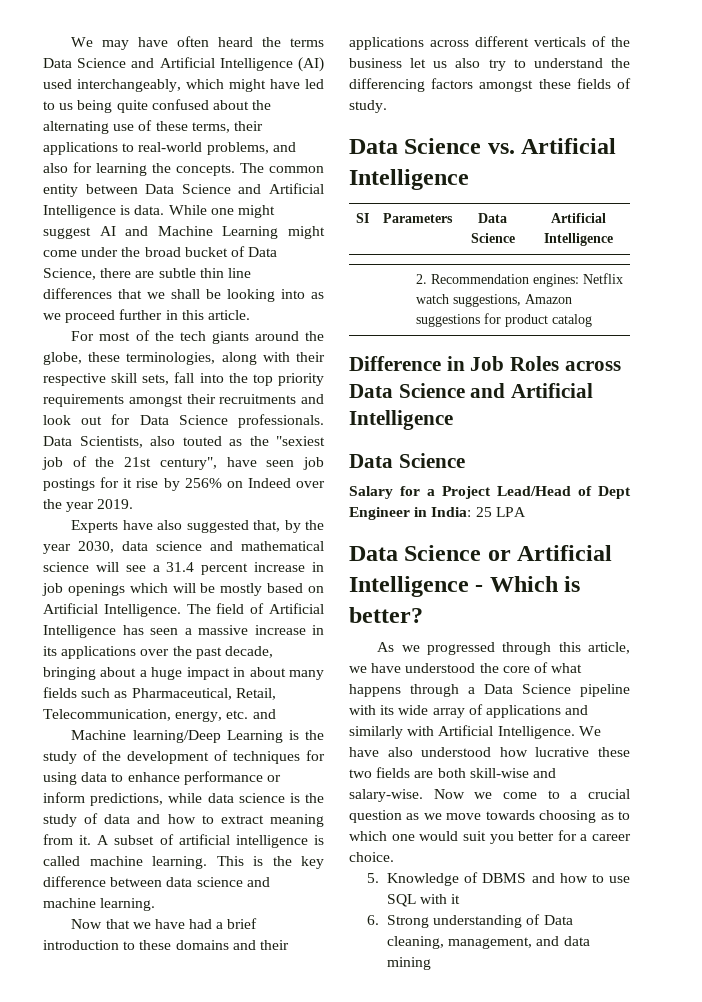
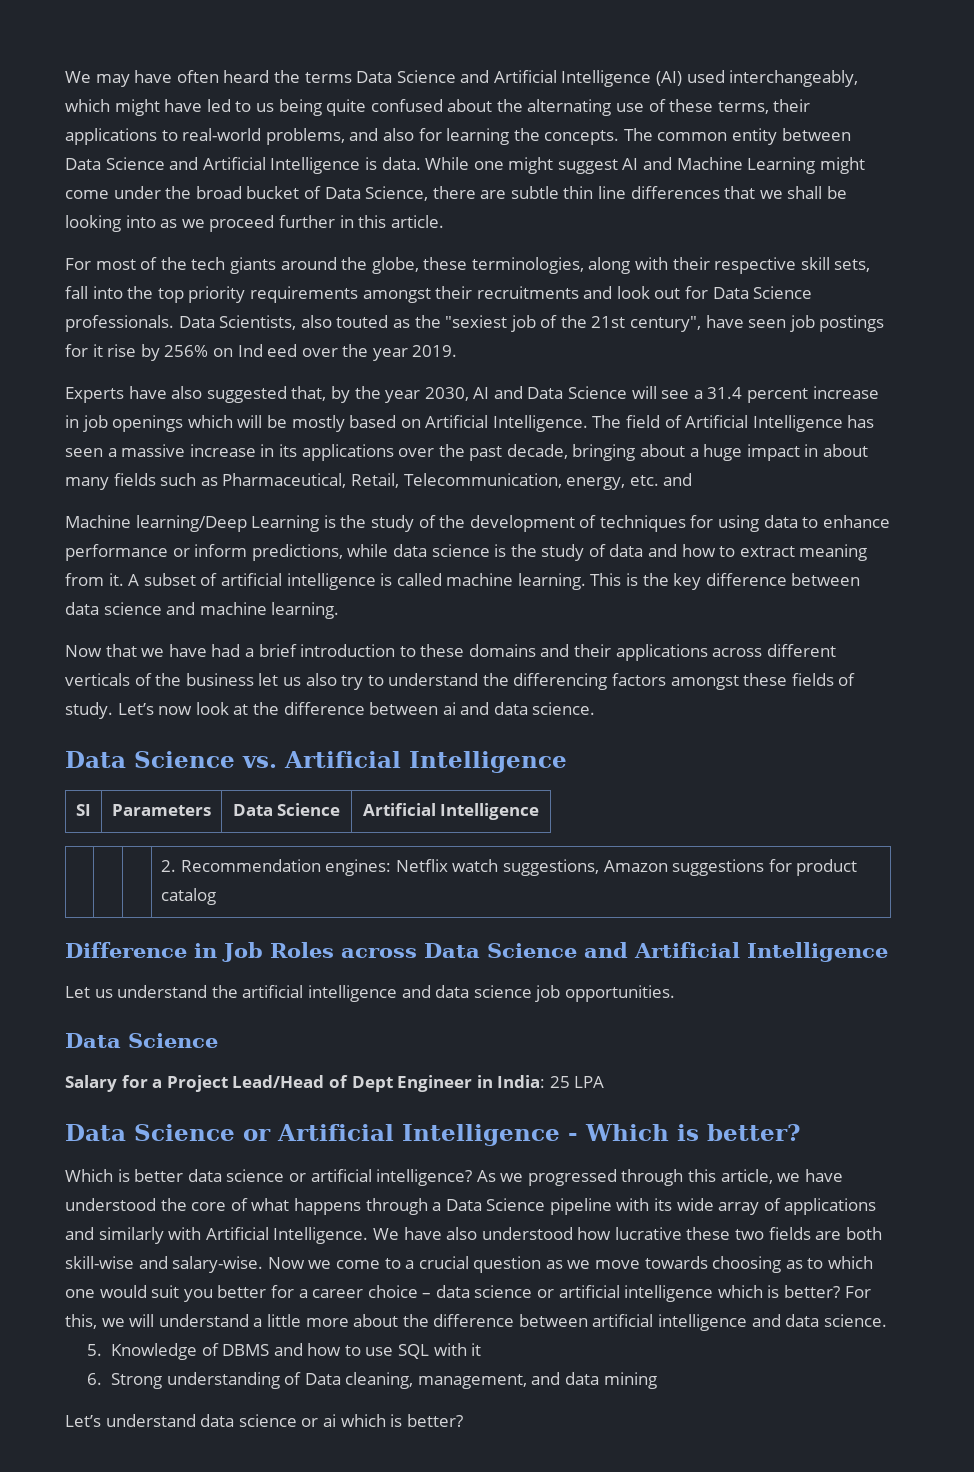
[247,478,291,488] Indeed -> [237,344,298,357] Ind eed
[122,541,324,551] [43,562,89,572] data science and mathematical science -> [473,386,628,399] AI and Data Science
(387, 106) none -> [117,702,596,715] Let’s now look at the difference between ai and data science.
(453, 420) none -> [65,985,675,1002] // Let us understand the artificial intelligence and data science job opportunities.
(423, 615) none -> [65,1169,473,1186] Which is better data science or artificial intelligence?
[349,852,394,862] choice. -> [367,1285,871,1302] [65,1314,887,1331] choice – data science or artificial intelligence which is better? For this, we will understand a little more about the difference between artificial intelligence and data science.
(432, 963) none -> [65,1414,463,1427] // Let’s understand data science or ai which is better?

